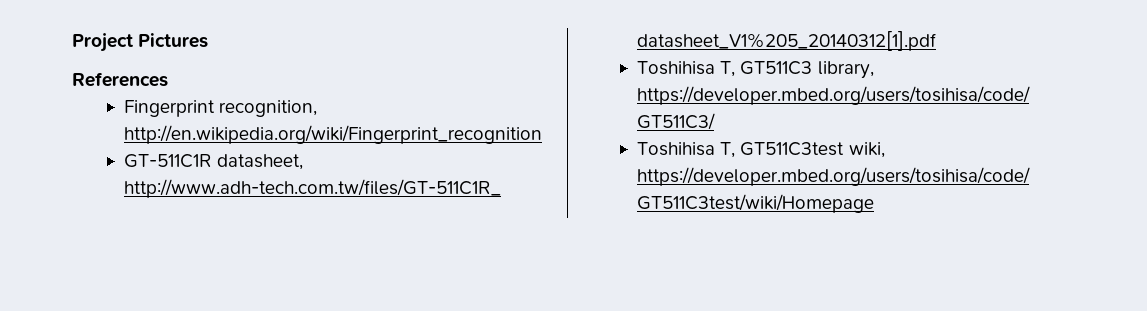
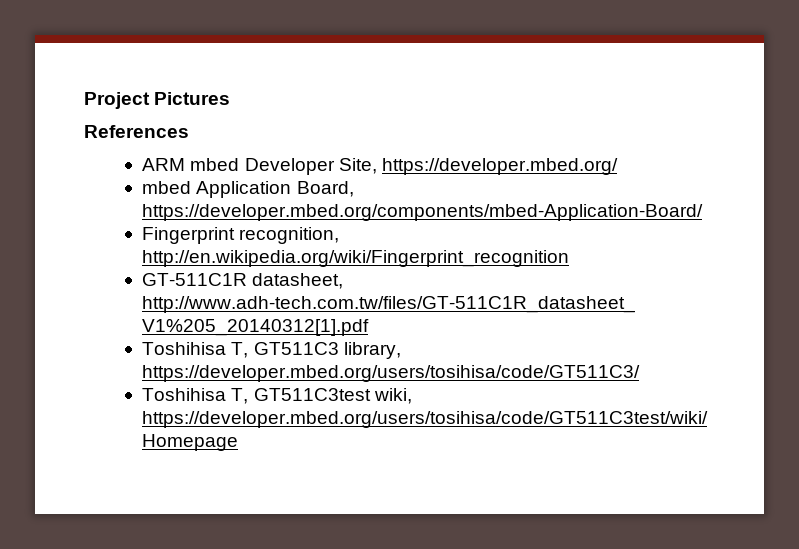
(168, 79) none -> [142,158,618,175] [142,181,354,198] [142,204,704,221] // ARM mbed Developer Site, https://developer.mbed.org/ // mbed Application Board, https://developer.mbed.org/components/mbed-Application-Board/

